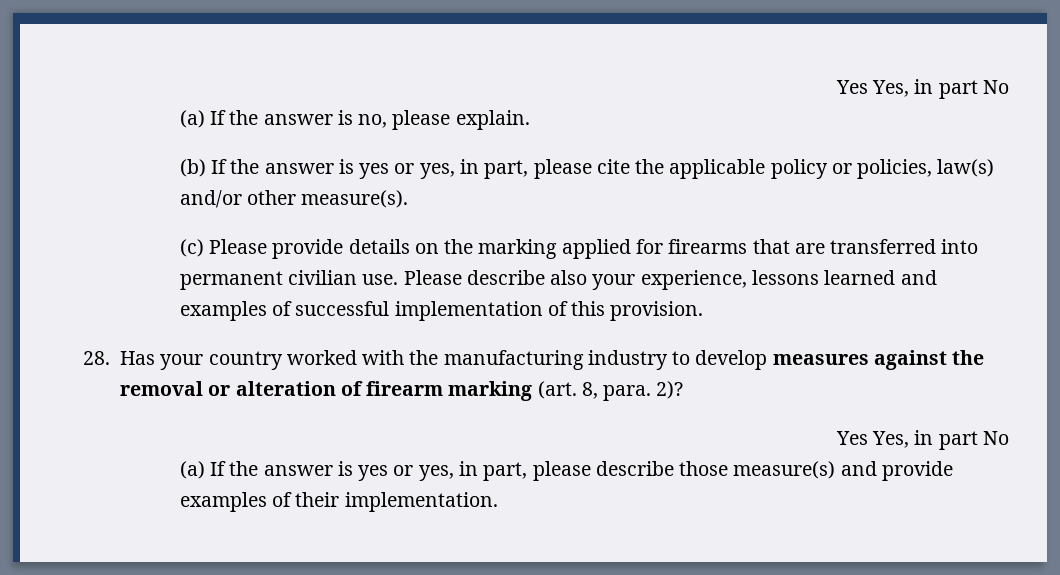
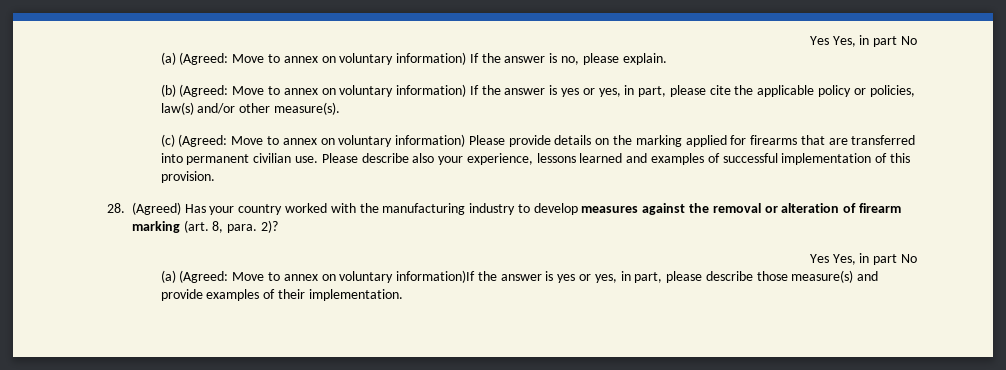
[835,79,1009,99] [179,110,205,128] Yes Yes, in part No // (a) -> [809,35,917,47] [160,52,467,65] Yes Yes, in part No // (a) (Agreed: Move to annex on voluntary information)
(206, 168) none -> [179,84,467,97] (Agreed: Move to annex on voluntary information)
(204, 248) none -> [178,134,466,147] (Agreed: Move to annex on voluntary information)
(111, 358) none -> [131,202,181,215] (Agreed)
[210,461,227,476] If -> [179,270,476,283] (Agreed: Move to annex on voluntary information)If

